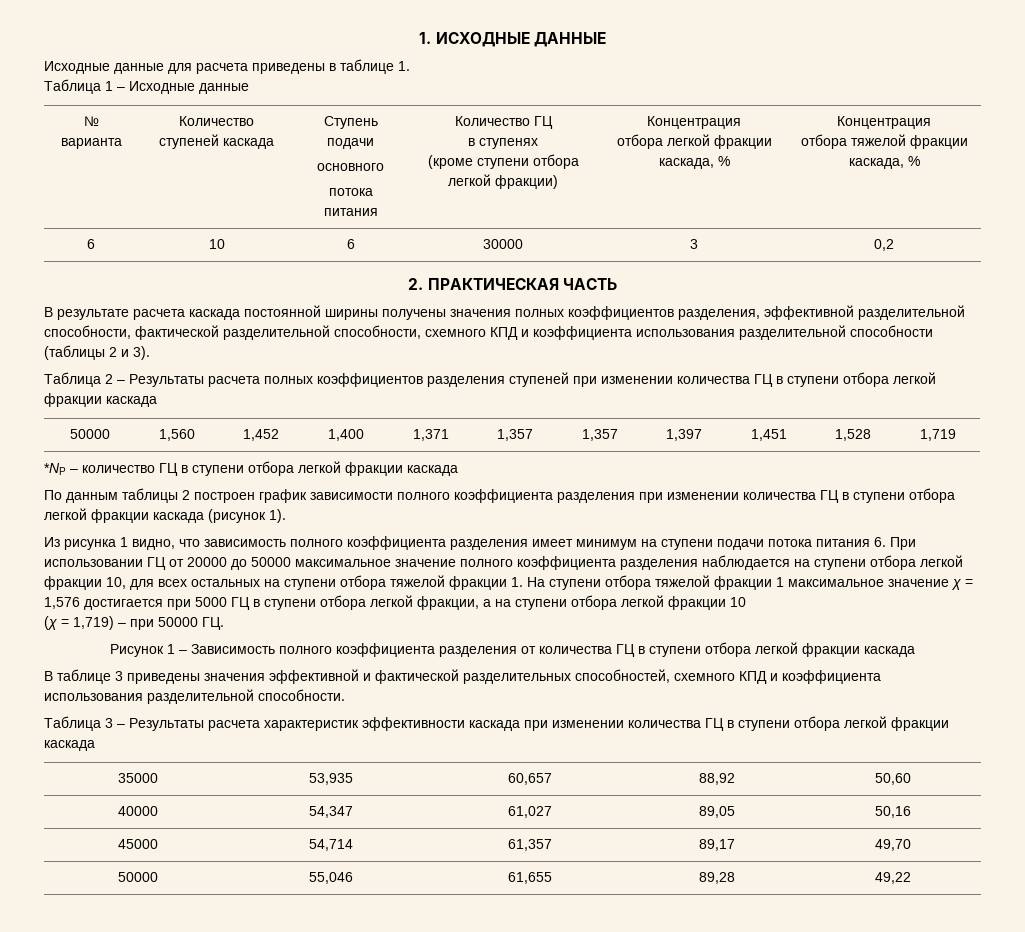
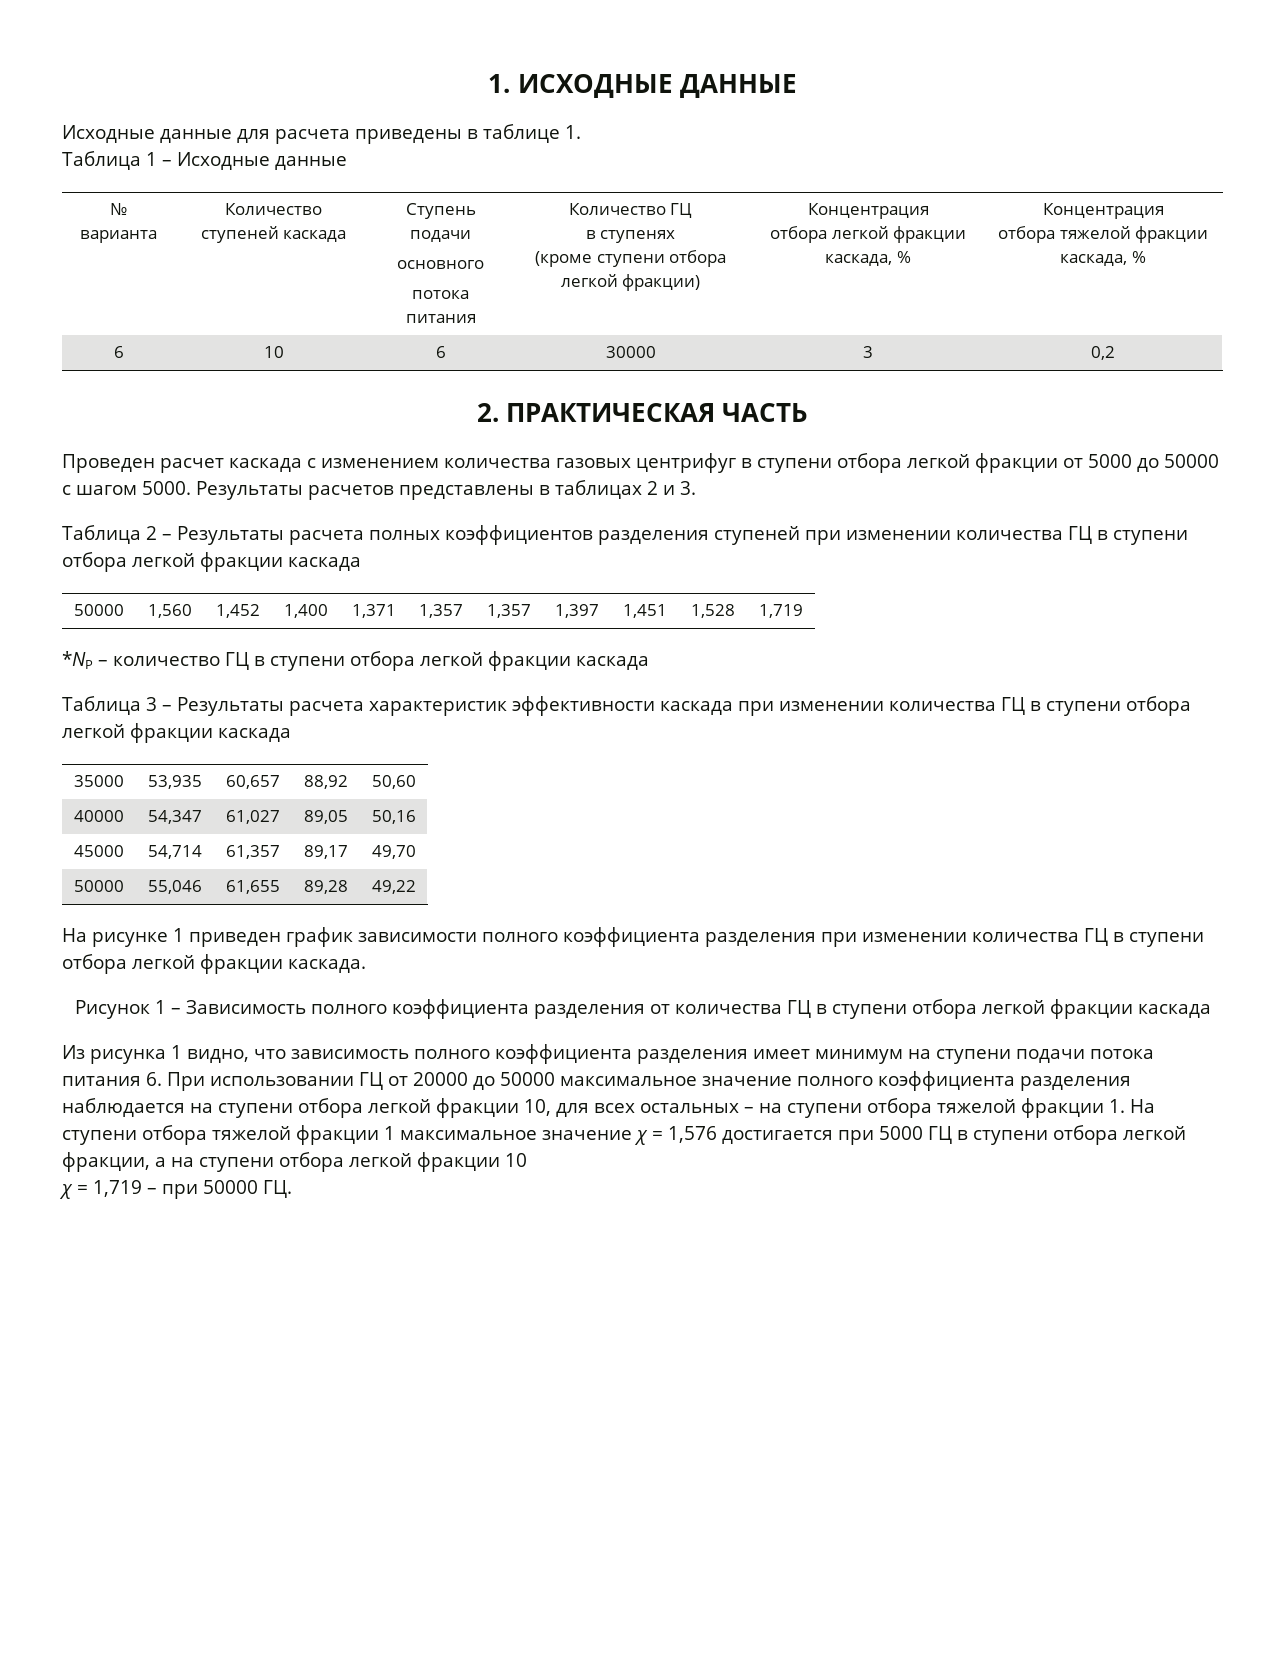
[44,305,965,320] [44,325,933,340] [44,345,105,360] В результате расчета каскада постоянной ширины получены значения полных коэффициентов разделения, эффективной разделительной способности, фактической разделительной способности, схемного КПД и коэффициента использования разделительной способности (таблицы -> [62,453,1219,473] [62,480,642,500] Проведен расчет каскада с изменением количества газовых центрифуг в ступени отбора легкой фракции от 5000 до 50000 с шагом 5000. Результаты расчетов представлены в таблицах
[133,346,150,360] 3). -> [680,481,696,495] 3.
[44,488,955,503] [44,508,286,523] [44,536,916,550] [44,555,963,570] [44,575,973,590] [44,595,746,610] [44,616,224,630] [110,642,915,657] [44,669,881,684] [44,689,345,704] // По данным таблицы 2 построен график зависимости полного коэффициента разделения при изменении количества ГЦ в ступени отбора легкой фракции каскада (рисунок 1). // Из рисунка 1 видно, что зависимость полного коэффициента разделения имеет минимум на ступени подачи потока питания 6. При использовании ГЦ от 20000 до 50000 максимальное значение полного коэффициента разделения наблюдается на ступени отбора легкой фракции 10, для всех остальных на ступени отбора тяжелой фракции 1. На ступени отбора тяжелой фракции 1 максимальное значение χ = 1,576 достигается при 5000 ГЦ в ступени отбора легкой фракции, а на ступени отбора легкой фракции 10 // (χ = 1,719) – при 50000 ГЦ. // Рисунок 1 – Зависимость полного коэффициента разделения от количества ГЦ в ступени отбора легкой фракции каскада // В таблице 3 приведены значения эффективной и фактической разделительных способностей, схемного КПД и коэффициента использования разделительной способности. -> (649, 663) none
(911, 878) none -> [62,927,1204,947] [62,954,366,974] [74,999,1211,1019] [62,1044,1154,1064] [62,1071,1131,1091] [62,1098,1155,1118] [62,1125,1186,1145] [62,1152,527,1172] [59,1180,292,1199] // На рисунке 1 приведен график зависимости полного коэффициента разделения при изменении количества ГЦ в ступени отбора легкой фракции каскада. // Рисунок 1 – Зависимость полного коэффициента разделения от количества ГЦ в ступени отбора легкой фракции каскада // Из рисунка 1 видно, что зависимость полного коэффициента разделения имеет минимум на ступени подачи потока питания 6. При использовании ГЦ от 20000 до 50000 максимальное значение полного коэффициента разделения наблюдается на ступени отбора легкой фракции 10, для всех остальных – на ступени отбора тяжелой фракции 1. На ступени отбора тяжелой фракции 1 максимальное значение χ = 1,576 достигается при 5000 ГЦ в ступени отбора легкой фракции, а на ступени отбора легкой фракции 10 // χ = 1,719 – при 50000 ГЦ.

